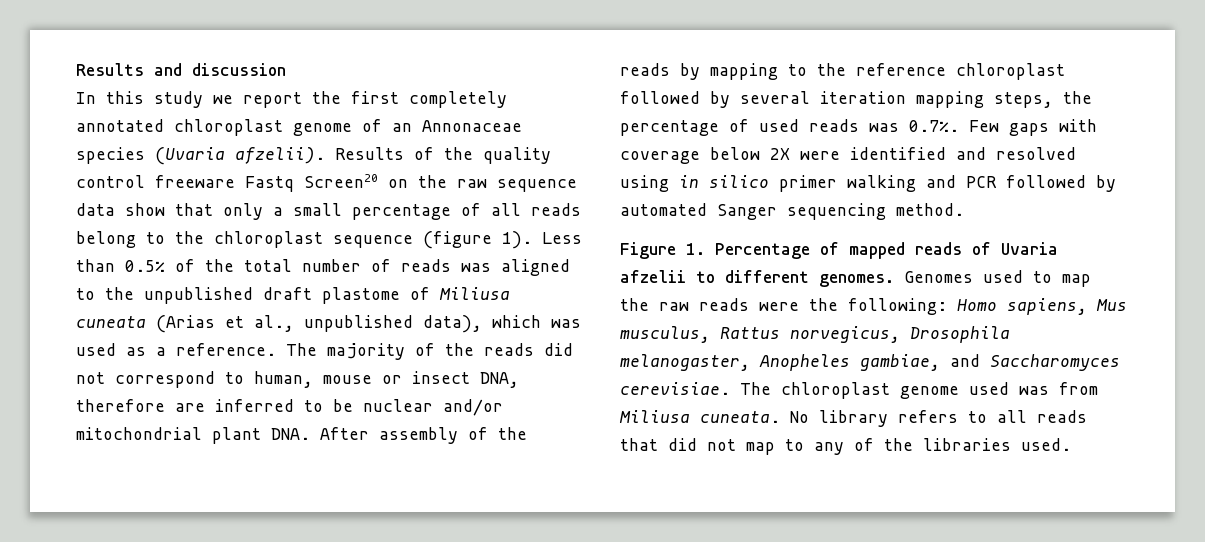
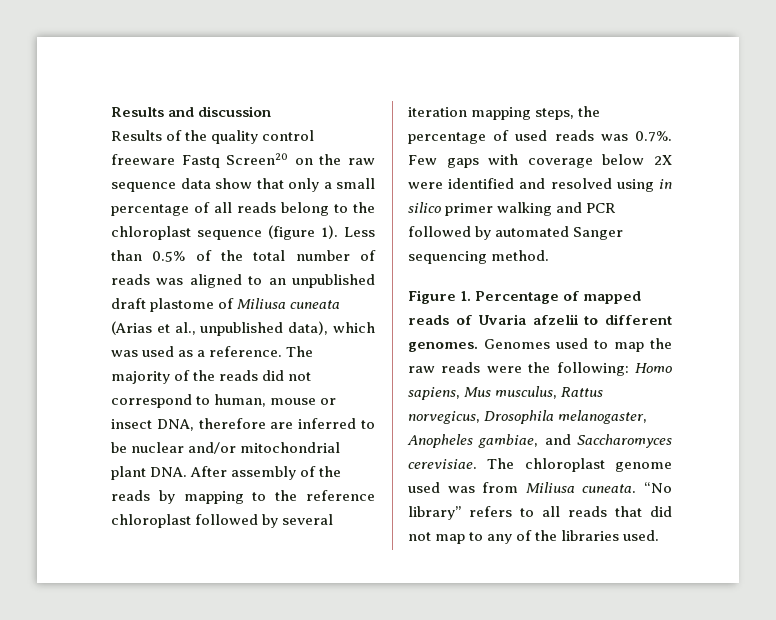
[76,91,507,108] [76,119,522,136] [76,147,325,165] In this study we report the first completely annotated chloroplast genome of an Annonaceae species (Uvaria afzelii). -> (272, 111) none
[105,287,134,300] the -> [268,278,286,285] an
[790,410,888,427] No library -> [644,482,672,493] [408,506,461,520] “No library”

